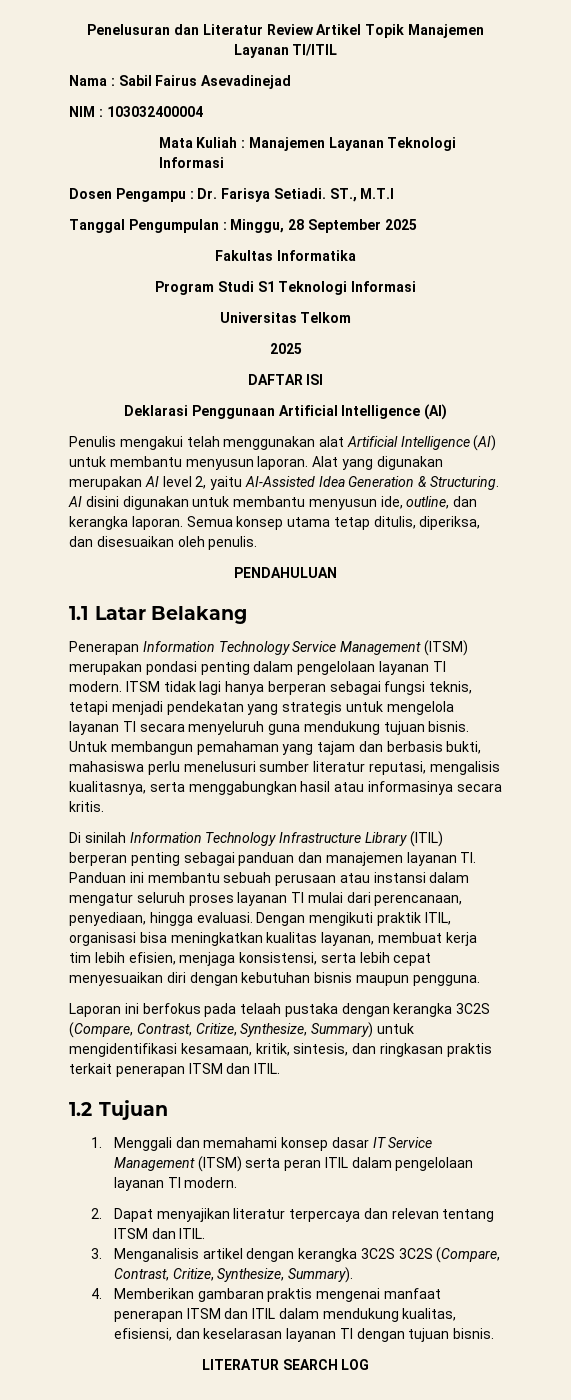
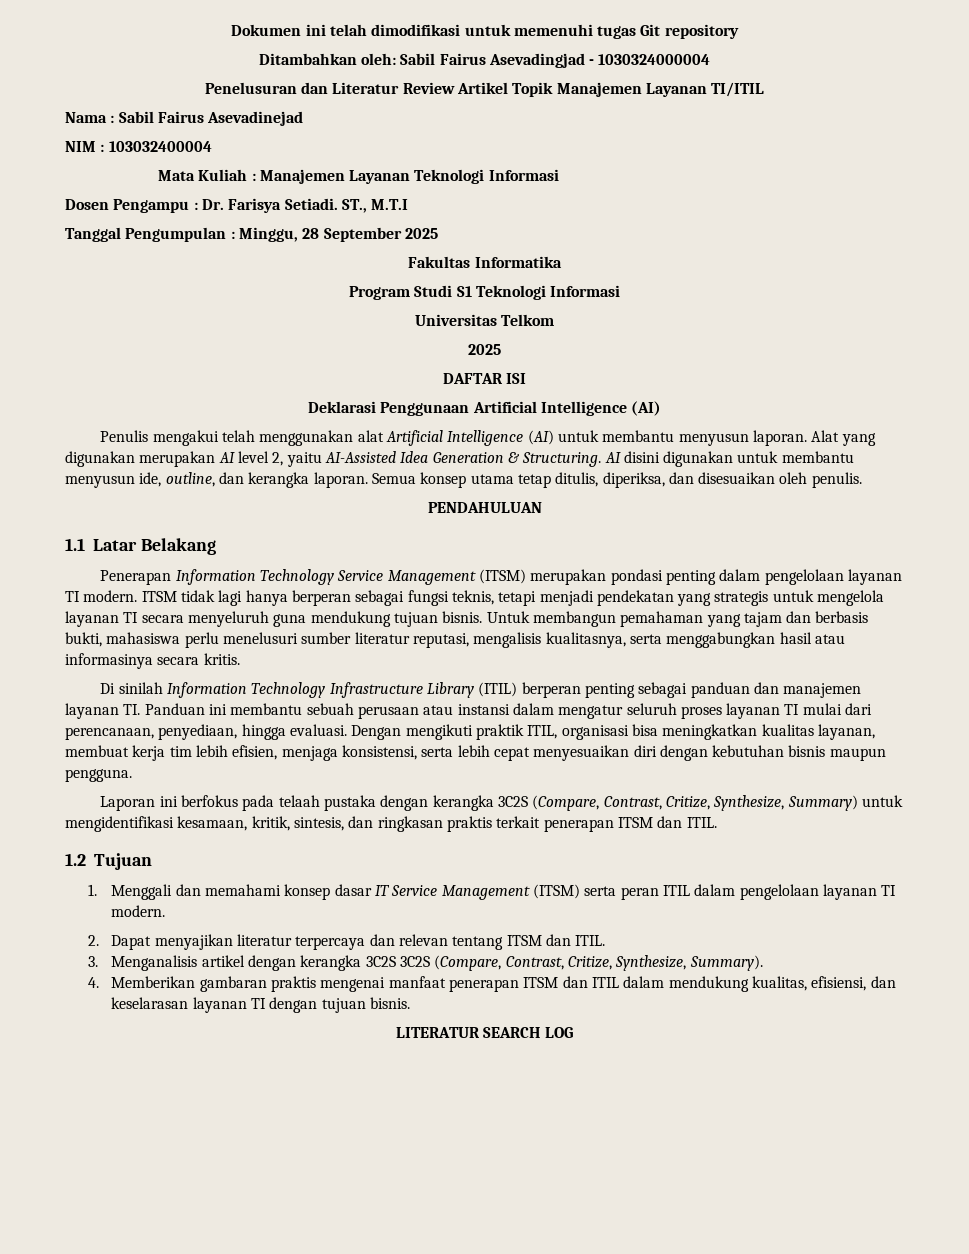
(87, 29) none -> [231,24,739,39] [258,53,711,68] Dokumen ini telah dimodifikasi untuk memenuhi tugas Git repository // Ditambahkan oleh: Sabil Fairus Asevadingjad - 1030324000004 //

